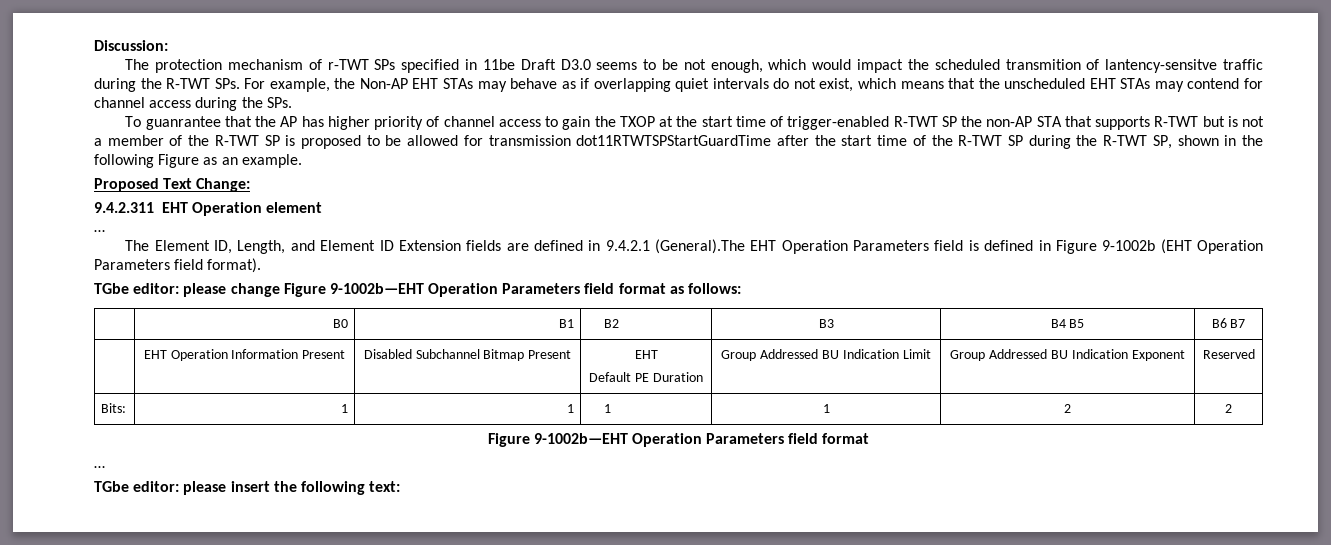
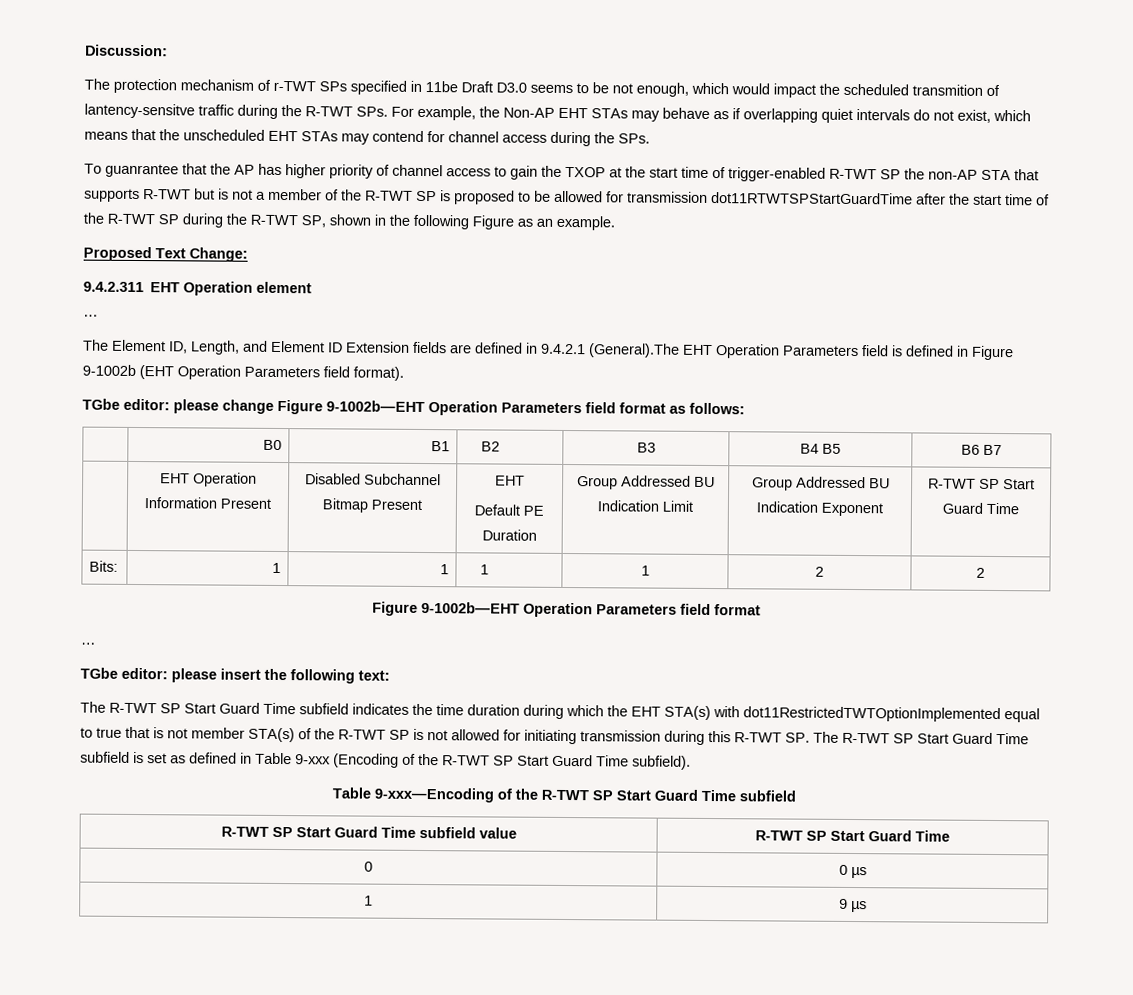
[1202,349,1255,359] Reserved -> [928,478,1035,490] [942,502,1019,515] R-TWT SP Start Guard Time
(401, 486) none -> [80,701,1040,723] [80,726,1029,745] [80,751,691,770] [332,787,796,803] [220,826,517,839] [755,830,950,842] [364,861,373,872] [838,864,867,879] [364,895,373,906] [838,898,867,913] // The R-TWT SP Start Guard Time subfield indicates the time duration during which the EHT STA(s) with dot11RestrictedTWTOptionImplemented equal to true that is not member STA(s) of the R-TWT SP is not allowed for initiating transmission during this R-TWT SP. The R-TWT SP Start Guard Time subfield is set as defined in Table 9-xxx (Encoding of the R-TWT SP Start Guard Time subfield). // Table 9-xxx—Encoding of the R-TWT SP Start Guard Time subfield // R-TWT SP Start Guard Time subfield value | R-TWT SP Start Guard Time // 0 | 0 µs // 1 | 9 µs

